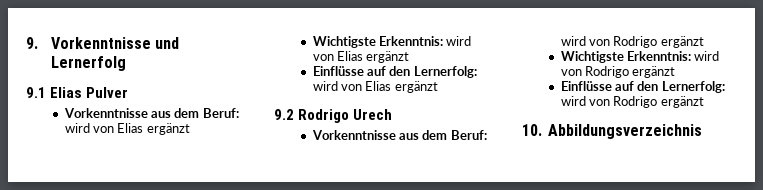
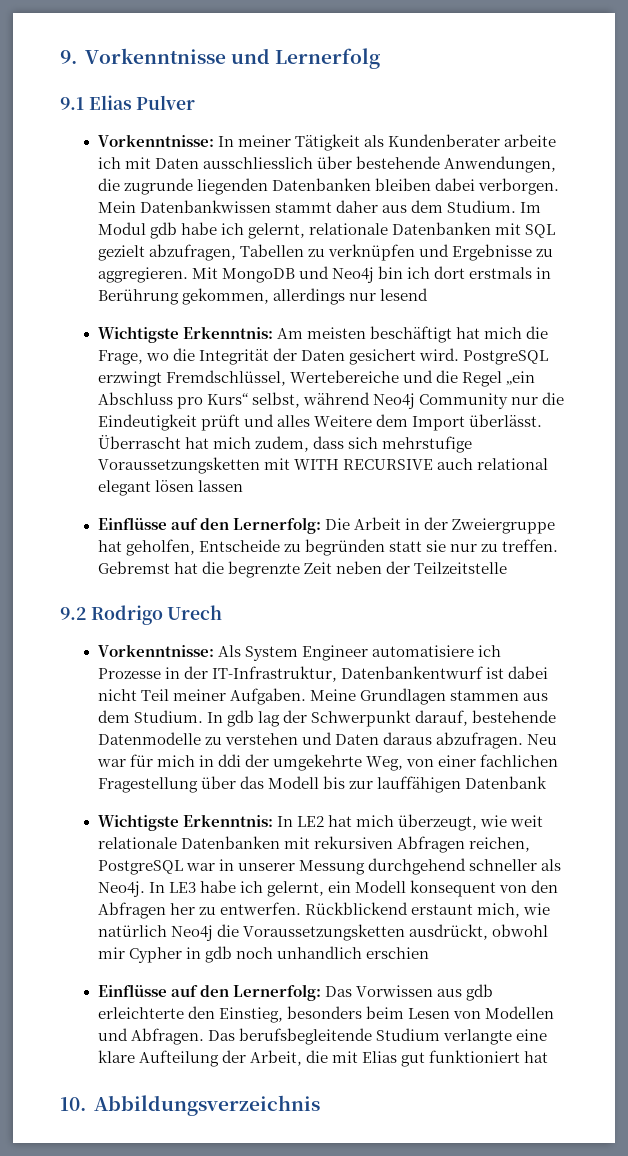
[63,108,239,118] [64,123,190,135] [312,36,472,48] [312,51,410,63] [312,66,477,78] [312,81,438,93] [274,109,393,123] [311,130,487,140] [560,36,704,48] [560,51,720,63] [560,66,676,78] [560,81,725,93] [560,96,704,108] Vorkenntnisse aus dem Beruf: wird von Elias ergänzt // Wichtigste Erkenntnis: wird von Elias ergänzt // Einflüsse auf den Lernerfolg: wird von Elias ergänzt // 9.2 Rodrigo Urech // Vorkenntnisse aus dem Beruf: wird von Rodrigo ergänzt // Wichtigste Erkenntnis: wird von Rodrigo ergänzt // Einflüsse auf den Lernerfolg: wird von Rodrigo ergänzt -> [97,134,557,151] [97,156,557,173] [97,178,560,195] [97,200,542,213] [97,222,556,239] [97,244,554,261] [97,266,552,283] [97,288,429,305] [97,326,549,343] [97,348,549,365] [97,370,536,387] [97,392,565,409] [97,414,543,431] [97,435,473,453] [97,457,549,474] [97,480,244,496] [97,517,556,534] [97,539,559,556] [97,561,508,578] [60,605,223,625] [97,644,502,661] [97,666,549,682] [97,688,549,705] [97,710,557,727] [97,732,558,749] [96,754,559,771] [97,776,548,793] [97,814,544,831] [97,836,531,853] [97,858,562,875] [97,880,559,897] [97,902,551,919] [97,924,549,941] [97,946,430,963] [97,984,494,1001] [97,1006,555,1023] [97,1028,548,1045] [97,1050,549,1067] Vorkenntnisse: In meiner Tätigkeit als Kundenberater arbeite ich mit Daten ausschliesslich über bestehende Anwendungen, die zugrunde liegenden Datenbanken bleiben dabei verborgen. Mein Datenbankwissen stammt daher aus dem Studium. Im Modul gdb habe ich gelernt, relationale Datenbanken mit SQL gezielt abzufragen, Tabellen zu verknüpfen und Ergebnisse zu aggregieren. Mit MongoDB und Neo4j bin ich dort erstmals in Berührung gekommen, allerdings nur lesend // Wichtigste Erkenntnis: Am meisten beschäftigt hat mich die Frage, wo die Integrität der Daten gesichert wird. PostgreSQL erzwingt Fremdschlüssel, Wertebereiche und die Regel „ein Abschluss pro Kurs“ selbst, während Neo4j Community nur die Eindeutigkeit prüft und alles Weitere dem Import überlässt. Überrascht hat mich zudem, dass sich mehrstufige Voraussetzungsketten mit WITH RECURSIVE auch relational elegant lösen lassen // Einflüsse auf den Lernerfolg: Die Arbeit in der Zweiergruppe hat geholfen, Entscheide zu begründen statt sie nur zu treffen. Gebremst hat die begrenzte Zeit neben der Teilzeitstelle // 9.2 Rodrigo Urech // Vorkenntnisse: Als System Engineer automatisiere ich Prozesse in der IT-Infrastruktur, Datenbankentwurf ist dabei nicht Teil meiner Aufgaben. Meine Grundlagen stammen aus dem Studium. In gdb lag der Schwerpunkt darauf, bestehende Datenmodelle zu verstehen und Daten daraus abzufragen. Neu war für mich in ddi der umgekehrte Weg, von einer fachlichen Fragestellung über das Modell bis zur lauffähigen Datenbank // Wichtigste Erkenntnis: In LE2 hat mich überzeugt, wie weit relationale Datenbanken mit rekursiven Abfragen reichen, PostgreSQL war in unserer Messung durchgehend schneller als Neo4j. In LE3 habe ich gelernt, ein Modell konsequent von den Abfragen her zu entwerfen. Rückblickend erstaunt mich, wie natürlich Neo4j die Voraussetzungsketten ausdrückt, obwohl mir Cypher in gdb noch unhandlich erschien // Einflüsse auf den Lernerfolg: Das Vorwissen aus gdb erleichterte den Einstieg, besonders beim Lesen von Modellen und Abfragen. Das berufsbegleitende Studium verlangte eine klare Aufteilung der Arbeit, die mit Elias gut funktioniert hat

